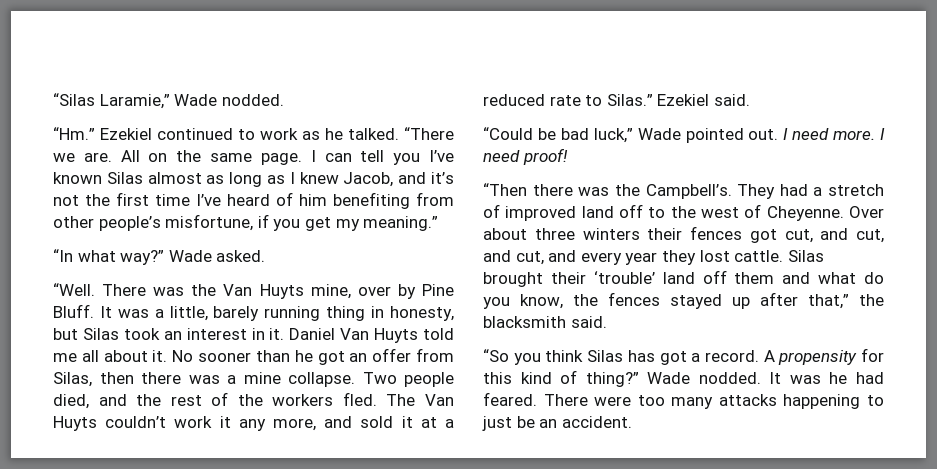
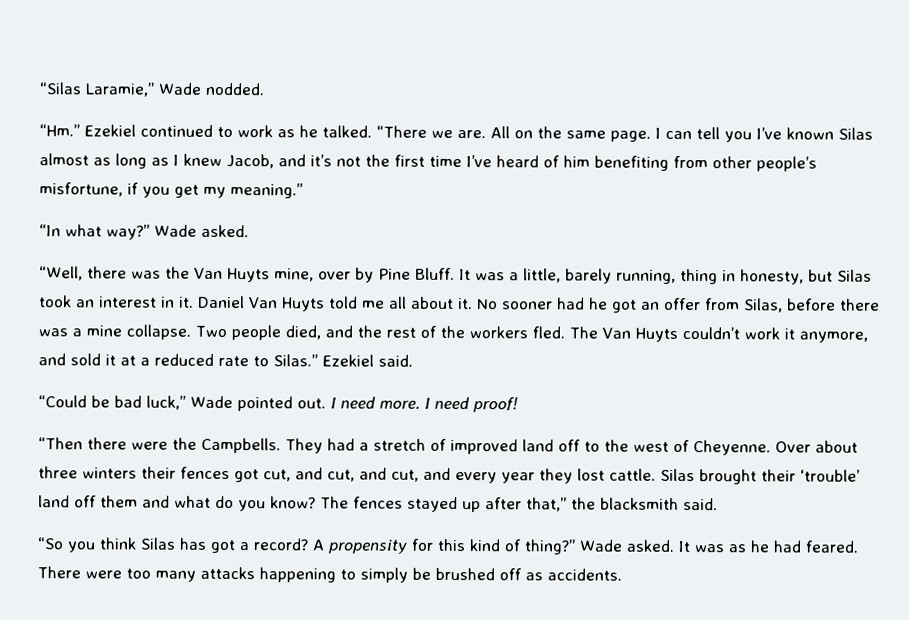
[53,283,147,296] “Well. There -> [39,266,127,281] “Well, there
[264,306,321,321] running -> [615,269,676,284] running,
[255,350,290,362] than -> [556,297,585,310] had
[99,372,134,384] then -> [786,298,836,311] before
[238,418,316,431] any more, -> [798,331,868,343] anymore,
[578,184,732,199] was the Campbell’s. -> [131,437,281,454] were the Campbells.
[520,294,598,309] know, the -> [270,496,349,509] know? The
[704,350,759,362] record. -> [253,538,309,551] record?
[698,372,821,384] nodded. It was -> [626,539,746,553] asked. It was as
[482,416,632,431] just be an accident. -> [360,567,622,583] simply be brushed off as accidents.

